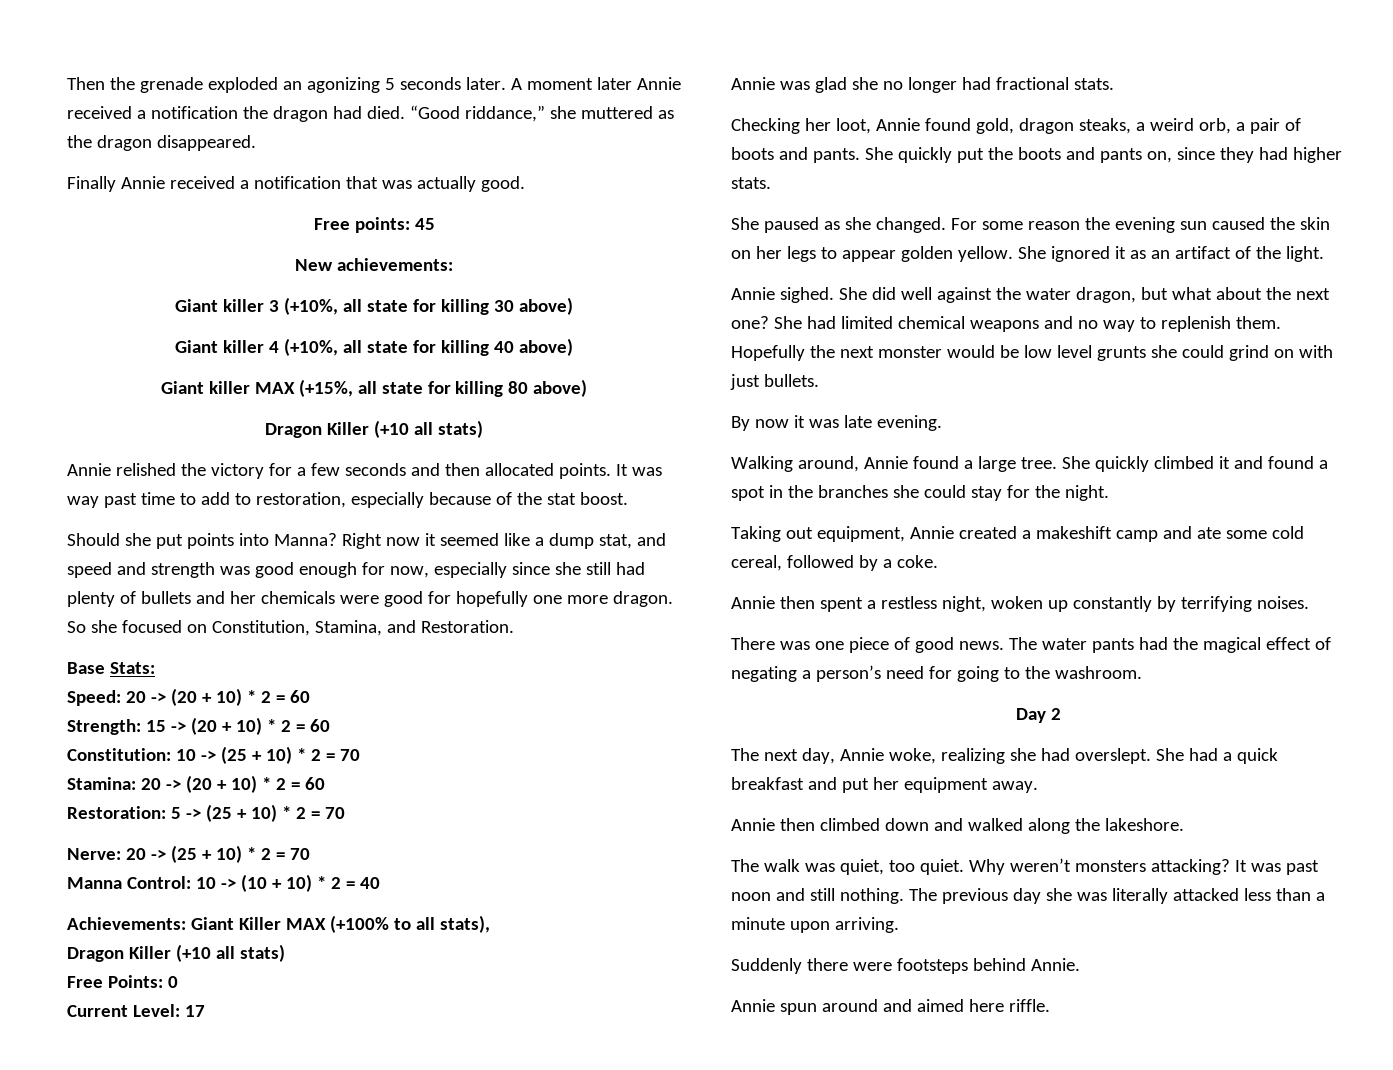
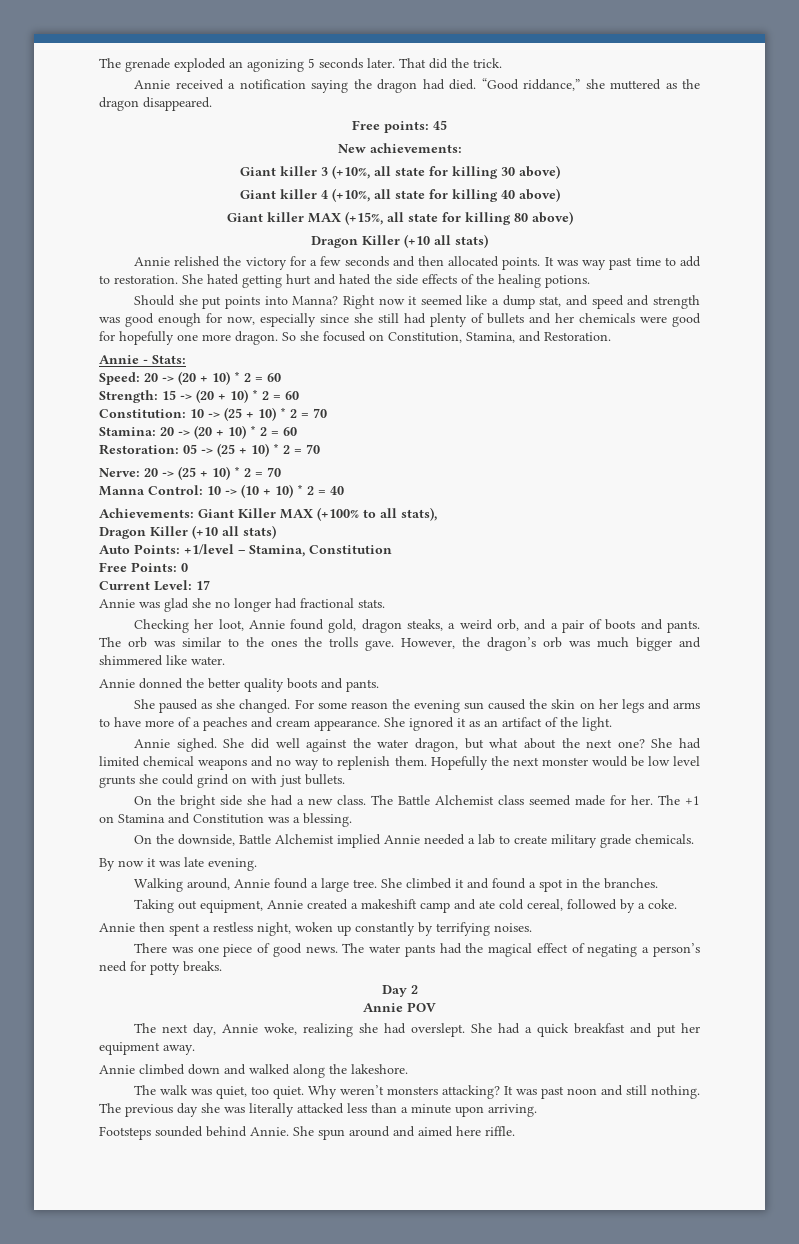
[67,77,135,90] Then the -> [99,58,121,68] The
[510,77,681,90] [67,106,238,119] A moment later Annie received a notification -> [399,58,502,69] [133,79,348,93] That did the trick. // Annie received a notification saying
[67,176,525,192] // Finally Annie received a notification that was actually good. -> (212, 104) none
[255,492,628,508] restoration, especially because of the stat boost. -> [114,274,590,288] restoration. She hated getting hurt and hated the side effects of the healing potions.
[67,662,105,674] Base -> [99,355,148,364] Annie -
[170,807,181,819] 5 -> [183,444,197,454] 05
(285, 953) none -> [99,544,392,557] // Auto Points: +1/level – Stamina, Constitution
(1231, 126) none -> [524,619,547,630] and
[864,147,1342,163] [731,177,771,189] She quickly put the boots and pants on, since they had higher stats. -> [99,637,701,651] [99,655,225,666] [99,678,379,692] The orb was similar to the ones the trolls gave. However, the dragon’s orb was much bigger and shimmered like water. // Annie donned the better quality boots and pants.
[820,246,1013,262] to appear golden yellow. -> [647,699,700,710] [99,717,380,731] and arms to have more of a peaches and cream appearance.
(819, 380) none -> [133,795,700,809] [99,813,352,827] [133,834,694,848] // On the bright side she had a new class. The Battle Alchemist class seemed made for her. The +1 on Stamina and Constitution was a blessing. // On the downside, Battle Alchemist implied Annie needed a lab to create military grade chemicals.
[1094,456,1149,472] quickly -> (402, 883) none
[817,485,1109,501] branches she could stay for the night. -> [603,878,658,889] branches.
[1225,530,1267,539] some -> (495, 904) none
[956,666,1142,682] going to the washroom. -> [150,961,222,975] potty breaks.
(1061, 714) none -> [363,1002,436,1012] // Annie POV
[779,818,815,831] then -> (135, 1069) none
[731,958,968,974] Suddenly there were footsteps -> [99,1126,203,1140] Footsteps sounded
[731,999,775,1012] // Annie -> [293,1126,314,1136] She

